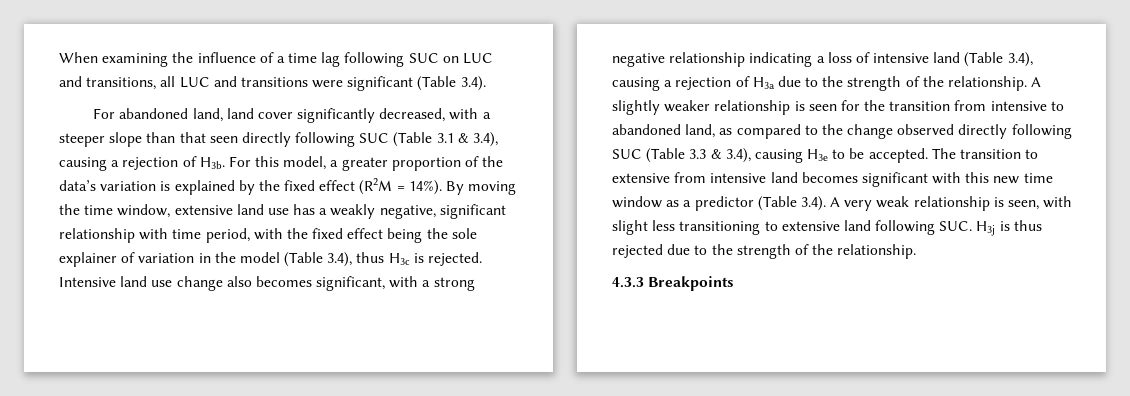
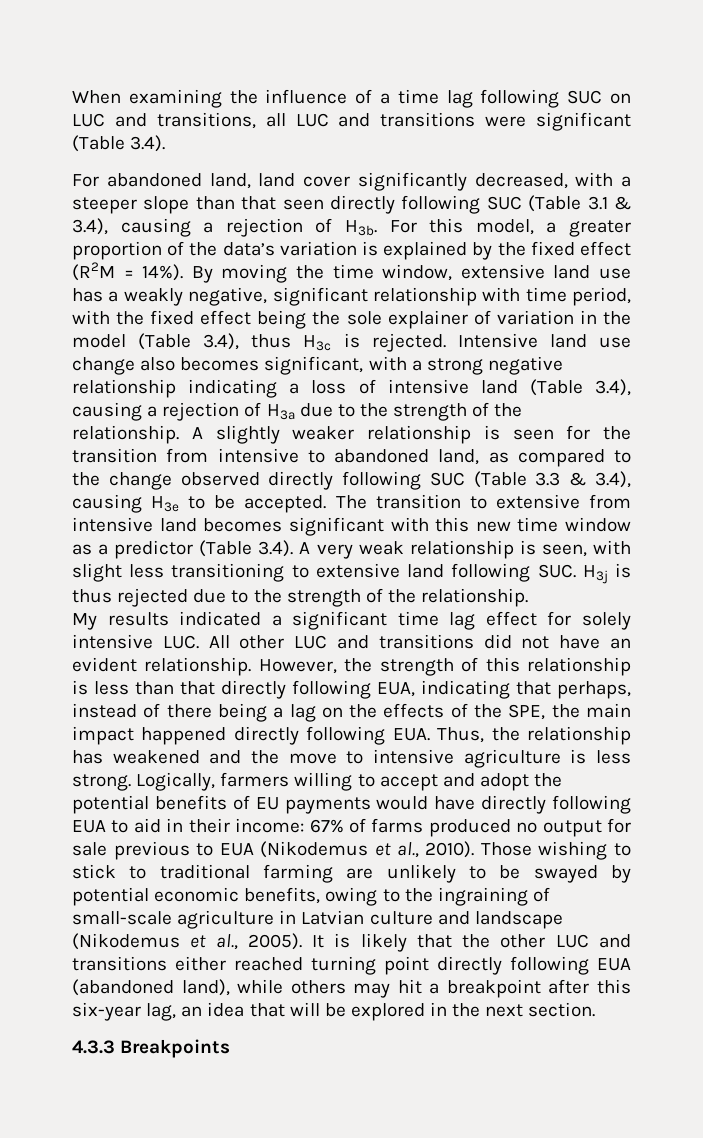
(917, 251) none -> [72,611,631,630] [72,634,631,649] [72,657,632,676] [72,680,631,699] [72,703,631,722] [72,726,632,745] [72,749,632,768] [72,772,563,791] [72,795,631,814] [72,818,631,837] [72,841,632,860] [72,864,631,883] [72,887,550,906] [72,910,563,929] [72,933,631,952] [72,956,631,975] [72,979,631,998] [72,1002,596,1021] // My results indicated a significant time lag effect for solely intensive LUC. All other LUC and transitions did not have an evident relationship. However, the strength of this relationship is less than that directly following EUA, indicating that perhaps, instead of there being a lag on the effects of the SPE, the main impact happened directly following EUA. Thus, the relationship has weakened and the move to intensive agriculture is less strong. Logically, farmers willing to accept and adopt the potential benefits of EU payments would have directly following EUA to aid in their income: 67% of farms produced no output for sale previous to EUA (Nikodemus et al., 2010). Those wishing to stick to traditional farming are unlikely to be swayed by potential economic benefits, owing to the ingraining of small-scale agriculture in Latvian culture and landscape (Nikodemus et al., 2005). It is likely that the other LUC and transitions either reached turning point directly following EUA (abandoned land), while others may hit a breakpoint after this six-year lag, an idea that will be explored in the next section.

